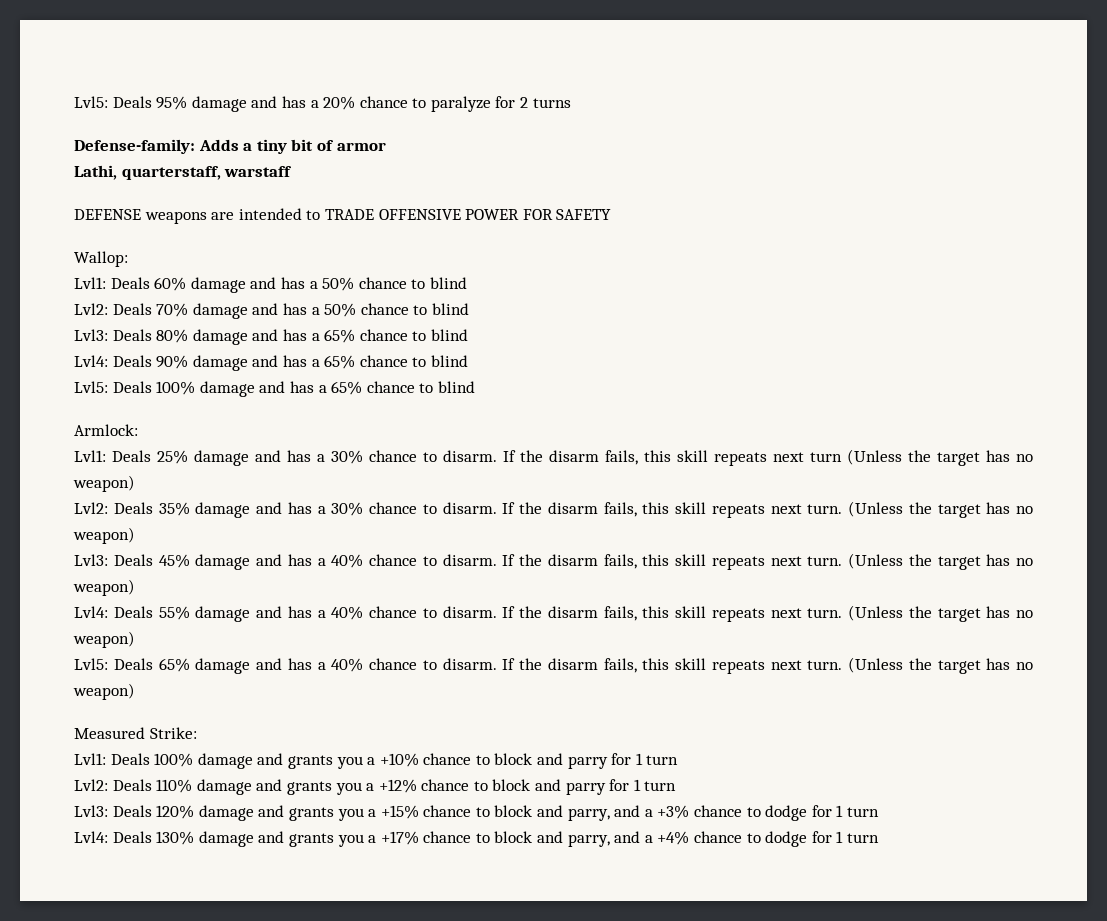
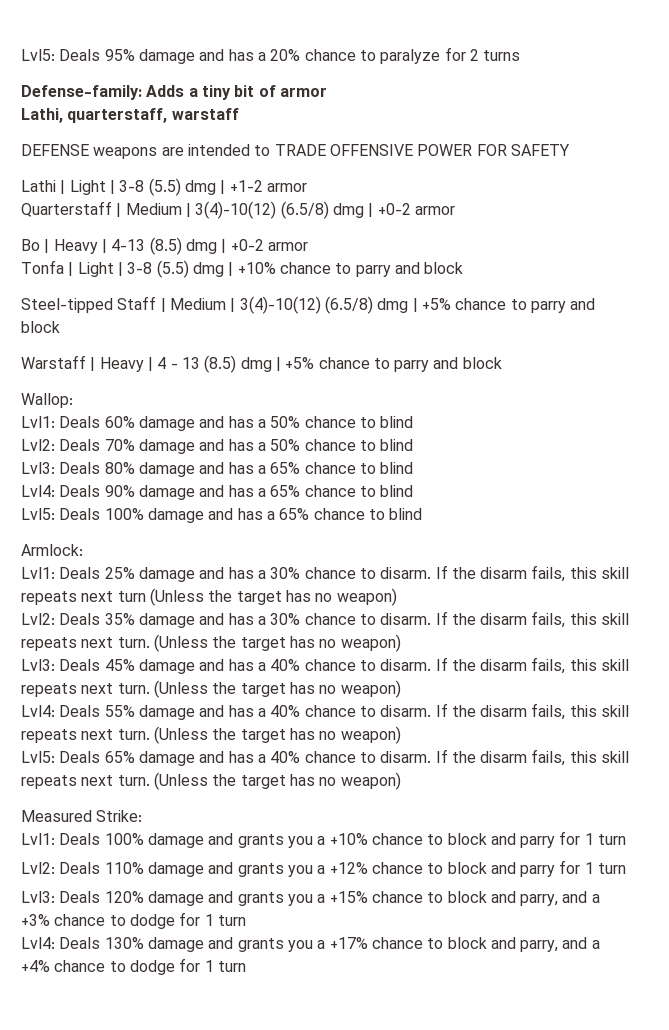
(612, 214) none -> [21,178,307,196] [21,201,455,219] [21,237,308,255] [21,260,464,278] [21,296,596,314] [21,321,60,333] [21,355,502,373] // Lathi | Light | 3-8 (5.5) dmg | +1-2 armor // Quarterstaff | Medium | 3(4)-10(12) (6.5/8) dmg | +0-2 armor // Bo | Heavy | 4-13 (8.5) dmg | +0-2 armor // Tonfa | Light | 3-8 (5.5) dmg | +10% chance to parry and block // Steel-tipped Staff | Medium | 3(4)-10(12) (6.5/8) dmg | +5% chance to parry and block // Warstaff | Heavy | 4 - 13 (8.5) dmg | +5% chance to parry and block

